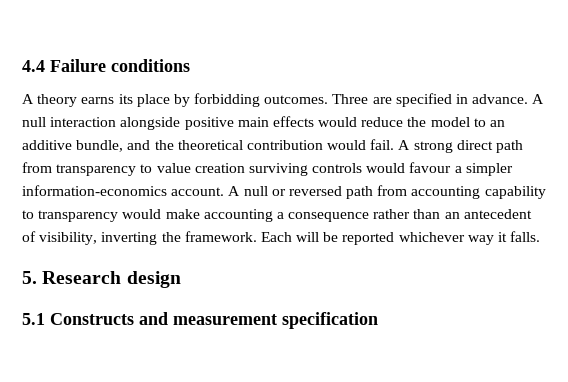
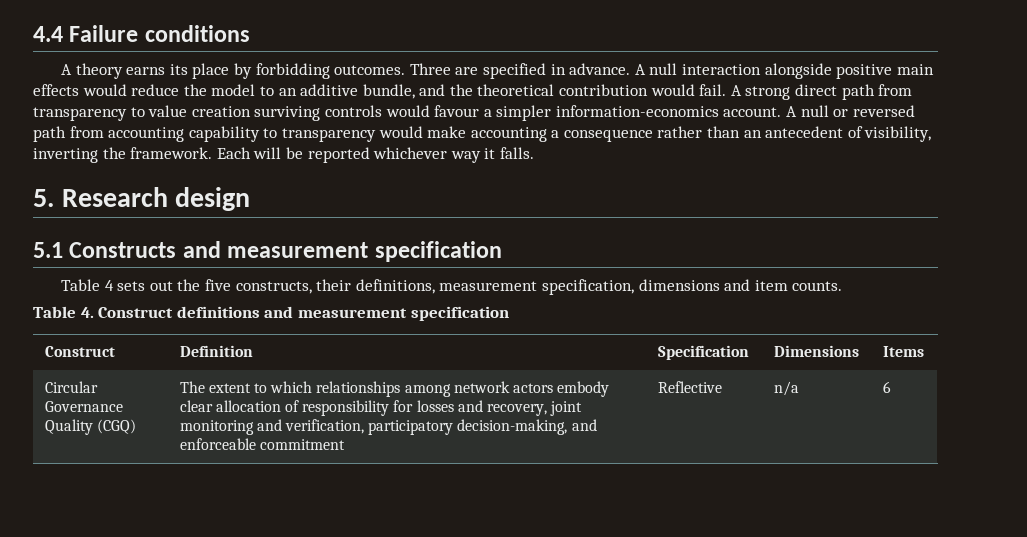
(378, 320) none -> [61,279,843,295] [33,306,509,321] [44,346,115,357] [179,345,253,357] [657,345,749,360] [773,345,859,357] [882,346,924,357] [44,381,98,393] [44,401,123,412] [44,419,136,435] [179,381,610,397] [179,400,583,416] [179,419,597,435] [179,438,345,450] [657,381,722,393] [773,381,799,396] [882,381,891,393] // Table 4 sets out the five constructs, their definitions, measurement specification, dimensions and item counts. // Table 4. Construct definitions and measurement specification // Construct | Definition | Specification | Dimensions | Items // Circular Governance Quality (CGQ) | The extent to which relationships among network actors embody clear allocation of responsibility for losses and recovery, joint monitoring and verification, participatory decision-making, and enforceable commitment | Reflective | n/a | 6

